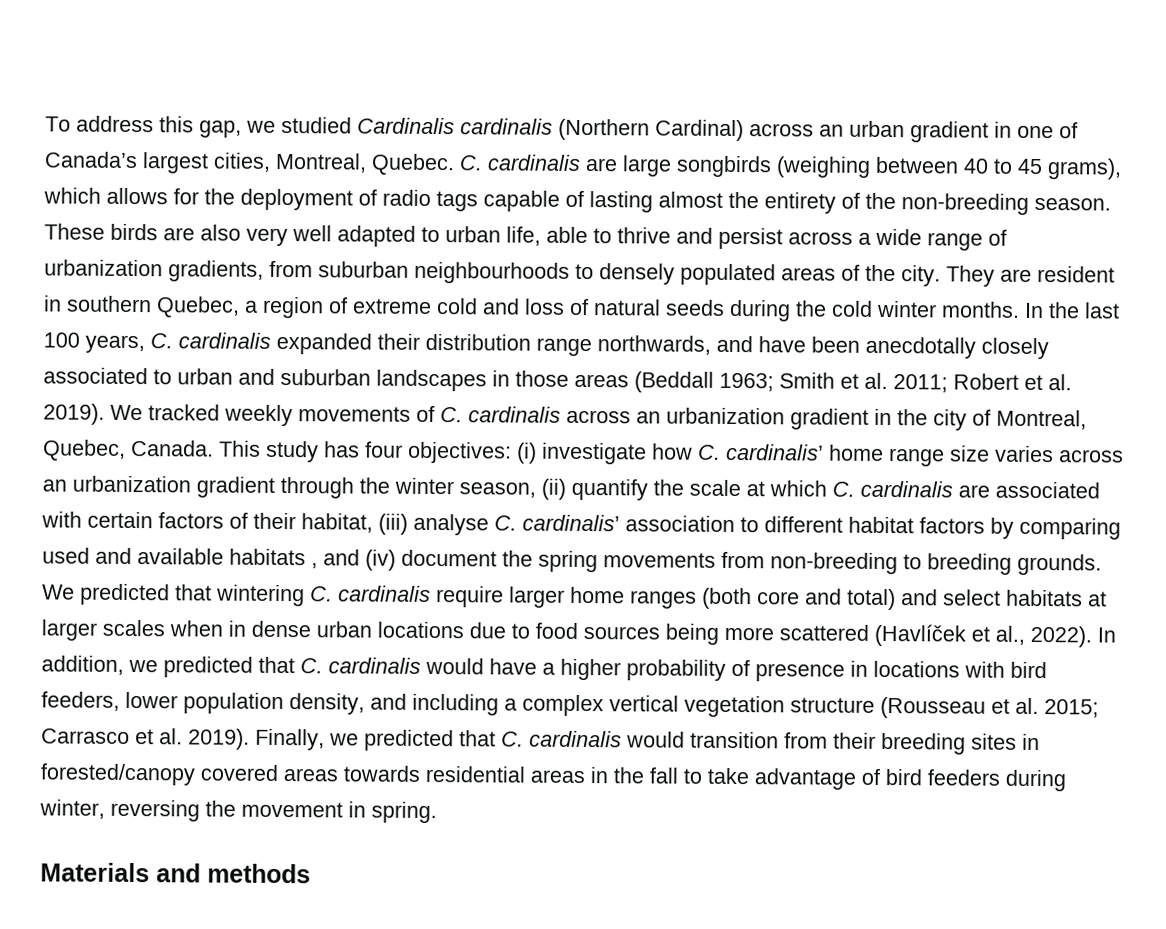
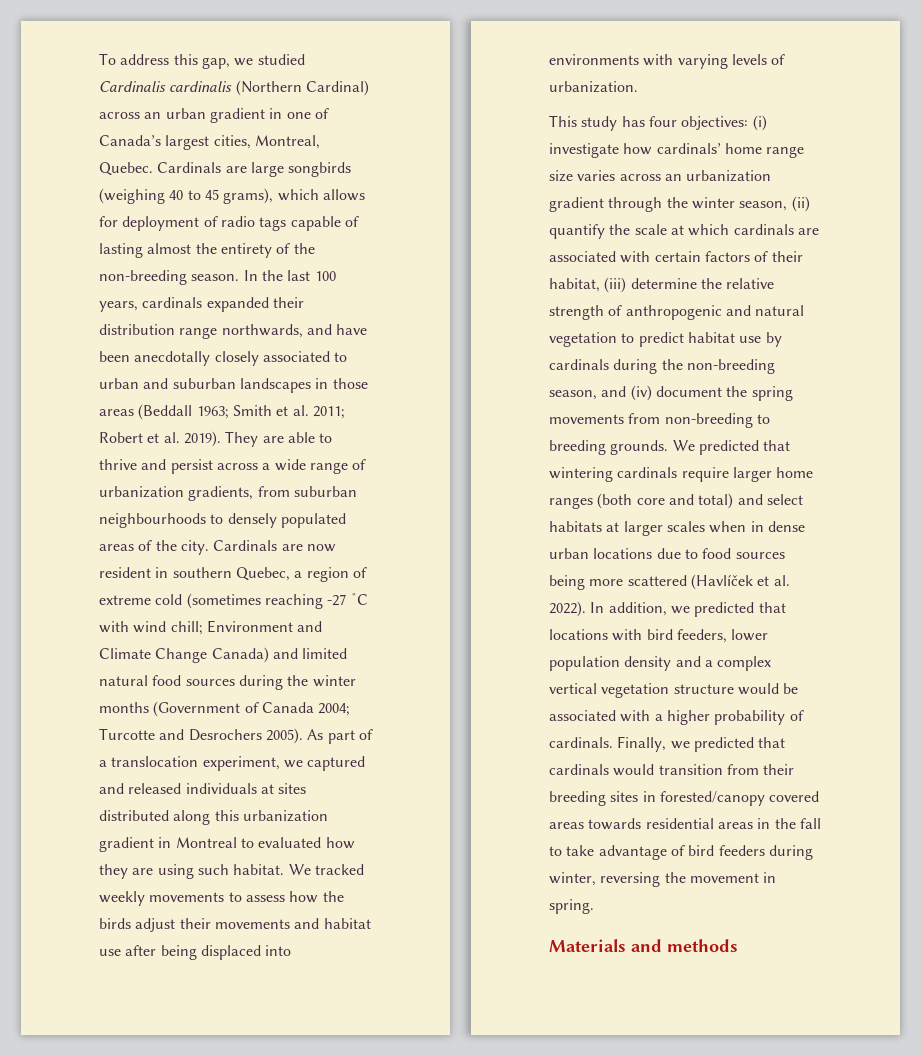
[459,154,581,171] C. cardinalis -> [157,162,222,173] Cardinals
[875,156,959,174] between -> (165, 196) none
[204,188,235,205] the -> (118, 221) none
[44,223,1007,251] [44,259,1115,287] [44,295,1020,322] These birds are also very well adapted to urban life, able to thrive and persist across a wide range of urbanization gradients, from suburban neighbourhoods to densely populated areas of the city. They are resident in southern Quebec, a region of extreme cold and loss of natural seeds during the cold winter months. -> (240, 277) none
[150,332,271,349] C. cardinalis -> [142,297,203,308] cardinals
[110,404,1087,431] [43,439,214,461] We tracked weekly movements of C. cardinalis across an urbanization gradient in the city of Montreal, Quebec, Canada. -> [225,431,333,447] [99,459,367,474] [99,486,357,501] [99,513,346,528] [99,540,336,555] [99,567,367,582] [99,593,368,609] [99,620,323,635] [99,647,348,663] [99,675,356,690] [99,701,351,717] [99,728,373,744] [99,756,366,771] [99,783,307,794] [99,810,328,825] [99,837,355,852] [99,864,364,879] [99,891,344,906] [99,918,371,932] [99,945,292,960] [549,54,786,69] [549,81,638,93] They are able to thrive and persist across a wide range of urbanization gradients, from suburban neighbourhoods to densely populated areas of the city. Cardinals are now resident in southern Quebec, a region of extreme cold (sometimes reaching -27 ˚C with wind chill; Environment and Climate Change Canada) and limited natural food sources during the winter months (Government of Canada 2004; Turcotte and Desrochers 2005). As part of a translocation experiment, we captured and released individuals at sites distributed along this urbanization gradient in Montreal to evaluated how they are using such habitat. We tracked weekly movements to assess how the birds adjust their movements and habitat use after being displaced into environments with varying levels of urbanization. //
[698,443,824,461] C. cardinalis’ -> [656,143,721,154] cardinals’
[832,480,953,498] C. cardinalis -> [733,224,794,235] cardinals
[413,513,1121,540] [42,547,318,569] analyse C. cardinalis’ association to different habitat factors by comparing used and available habitats , -> [630,278,775,289] [549,305,805,320] [549,332,782,347] [549,359,775,374] [549,390,597,400] determine the relative strength of anthropogenic and natural vegetation to predict habitat use by cardinals during the non-breeding season,
[310,585,431,602] C. cardinalis -> [617,467,678,478] cardinals
[995,625,1025,645] al., -> [773,575,790,586] al.
[300,657,868,682] C. cardinalis would have a higher probability of presence in -> (786, 607) none
[289,693,499,716] density, and including -> [624,656,701,671] density and
[880,696,1099,719] [41,728,250,750] (Rousseau et al. 2015; Carrasco et al. 2019). -> [737,683,799,695] [549,710,804,725] [549,737,613,748] would be associated with a higher probability of cardinals.
[501,730,622,748] C. cardinalis -> [549,764,609,775] cardinals

